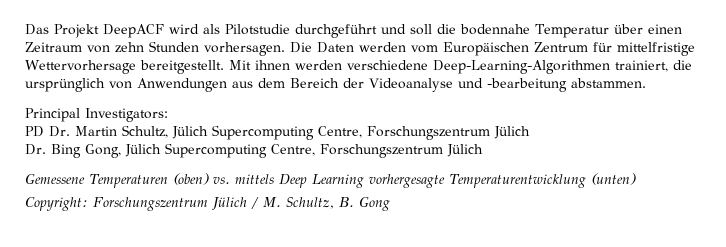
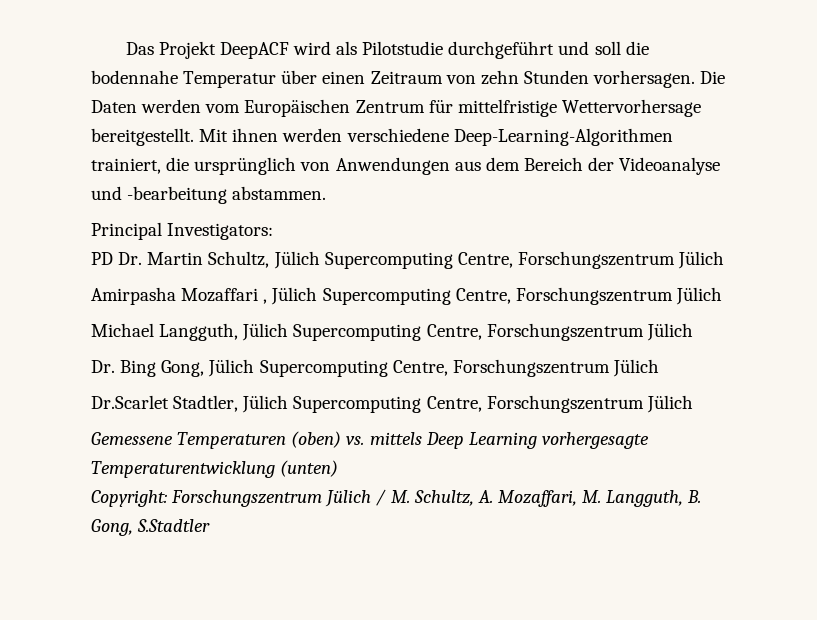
(530, 132) none -> [91,287,722,305] [91,323,693,341] // Amirpasha Mozaffari , Jülich Supercomputing Centre, Forschungszentrum Jülich // Michael Langguth, Jülich Supercomputing Centre, Forschungszentrum Jülich
(483, 150) none -> [91,395,693,413] // Dr.Scarlet Stadtler, Jülich Supercomputing Centre, Forschungszentrum Jülich
[339,197,390,211] B. Gong -> [477,490,702,507] [91,519,211,536] A. Mozaffari, M. Langguth, B. Gong, S.Stadtler

